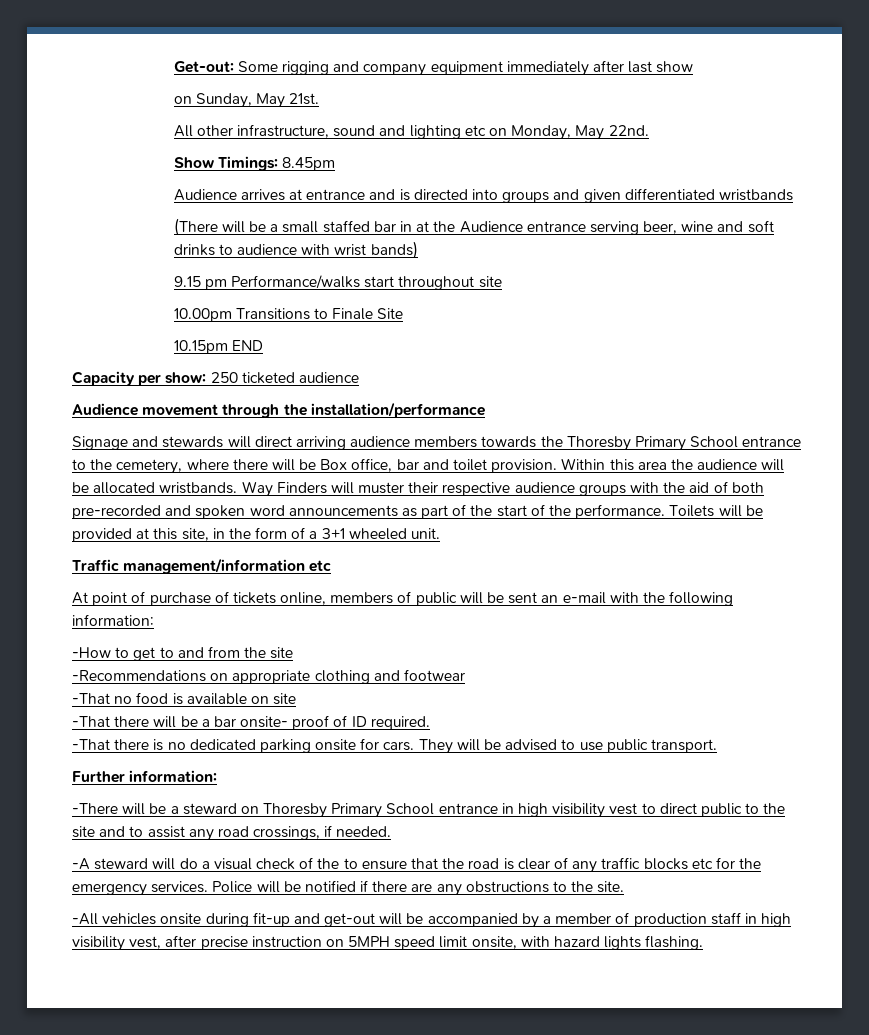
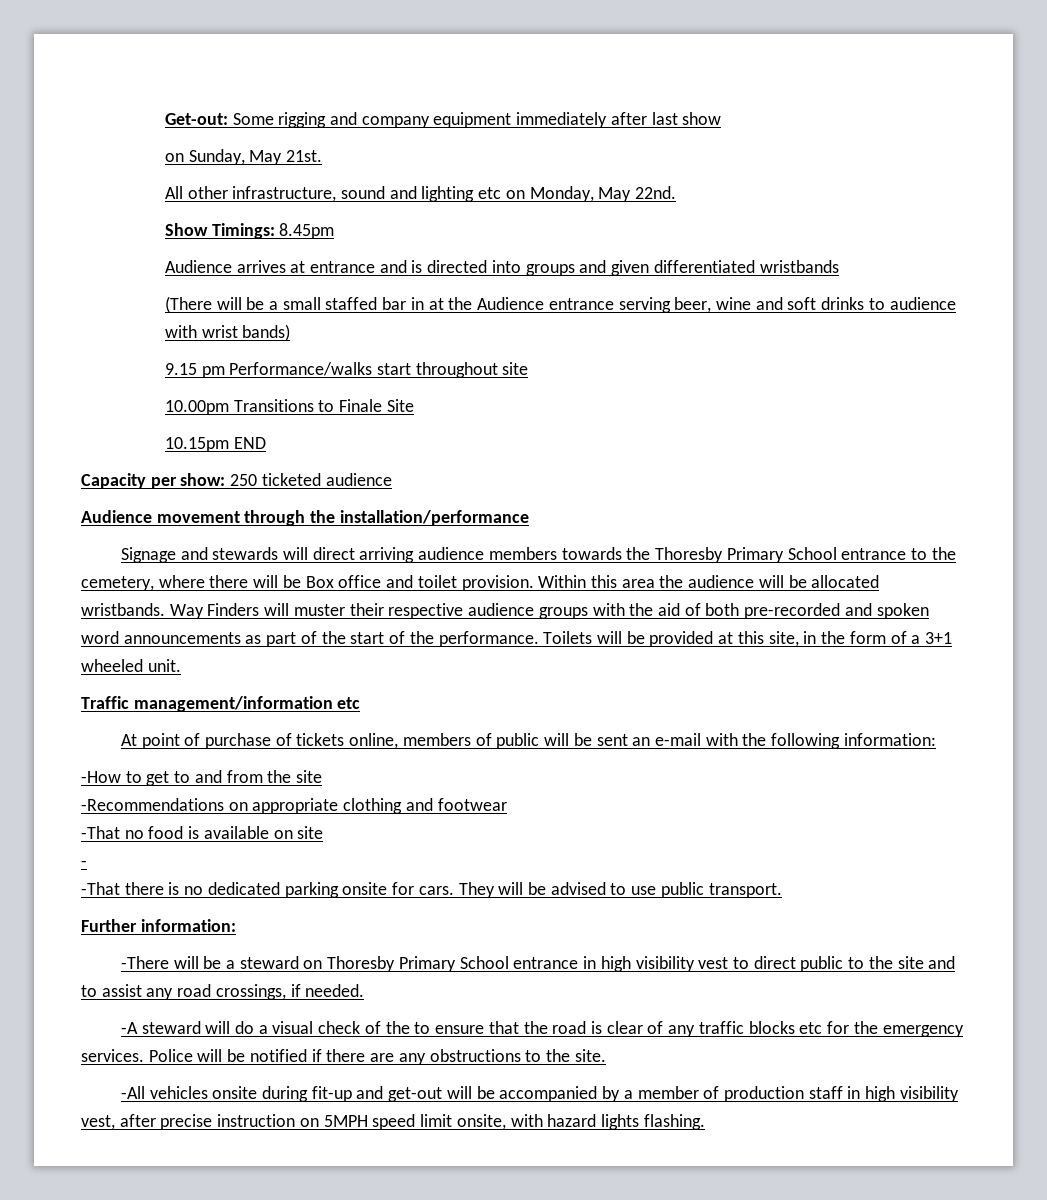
[351,458,419,472] office, bar -> [338,575,382,588] office
[72,715,430,730] -That there will be a bar onsite- proof of ID required. -> [81,860,87,867] -

